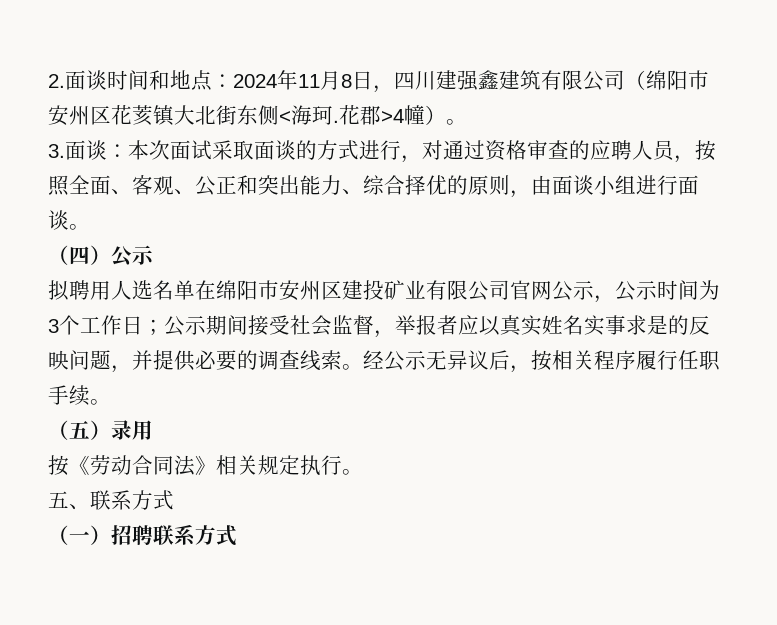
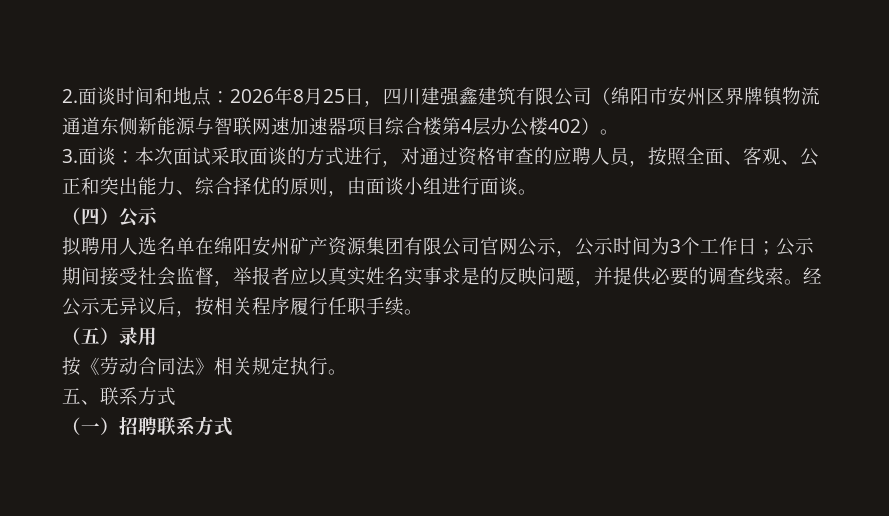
[233,70,352,90] 2024年11月8 -> [230,86,345,105] 2026年8月25
[111,105,425,126] 花荄镇大北街东侧<海珂.花郡>4幢 -> [725,87,820,106] [62,117,581,136] 界牌镇物流通道东侧新能源与智联网速加速器项目综合楼第4层办公楼402
[258,280,426,301] 市安州区建投矿业 -> [252,236,404,256] 安州矿产资源集团

